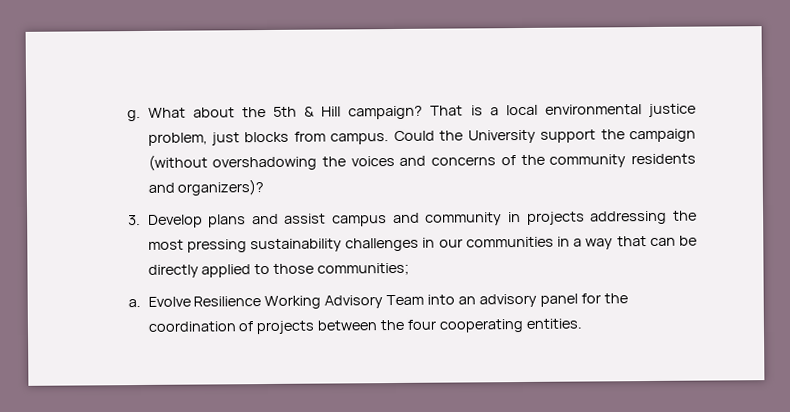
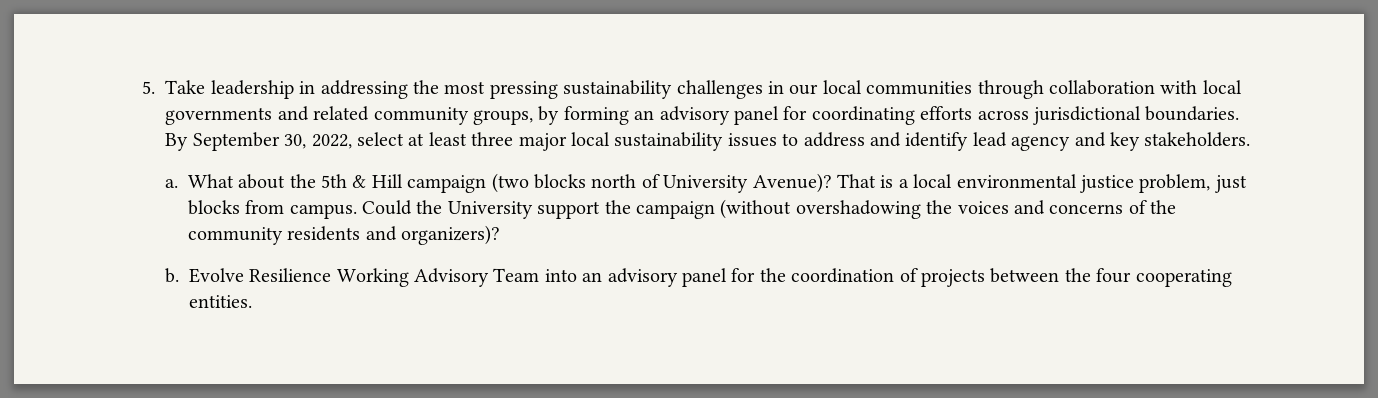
[127,109,142,122] g. -> [142,80,1242,99] [165,106,1240,125] [165,132,1251,151] [164,179,178,188] 5. Take leadership in addressing the most pressing sustainability challenges in our local communities through collaboration with local governments and related community groups, by forming an advisory panel for coordinating efforts across jurisdictional boundaries. By September 30, 2022, select at least three major local sustainability issues to address and identify lead agency and key stakeholders. // a.
[348,105,424,120] campaign? -> [407,173,832,193] campaign (two blocks north of University Avenue)?
[128,210,698,228] [147,235,697,253] [147,262,410,278] [128,298,142,308] 3. Develop plans and assist campus and community in projects addressing the most pressing sustainability challenges in our communities in a way that can be directly applied to those communities; // a. -> [164,268,179,283] b.

